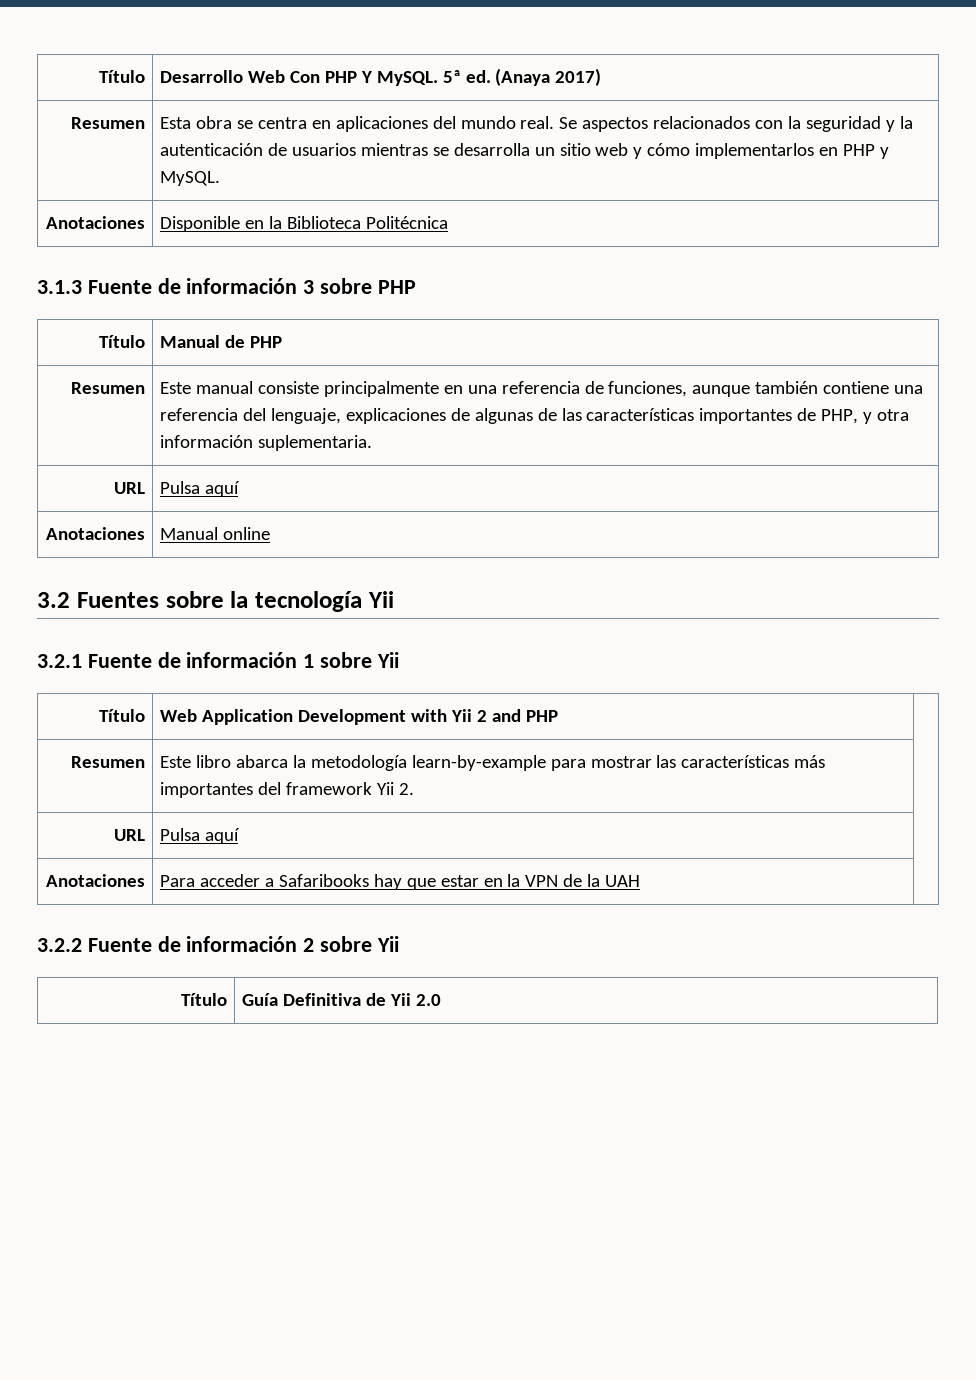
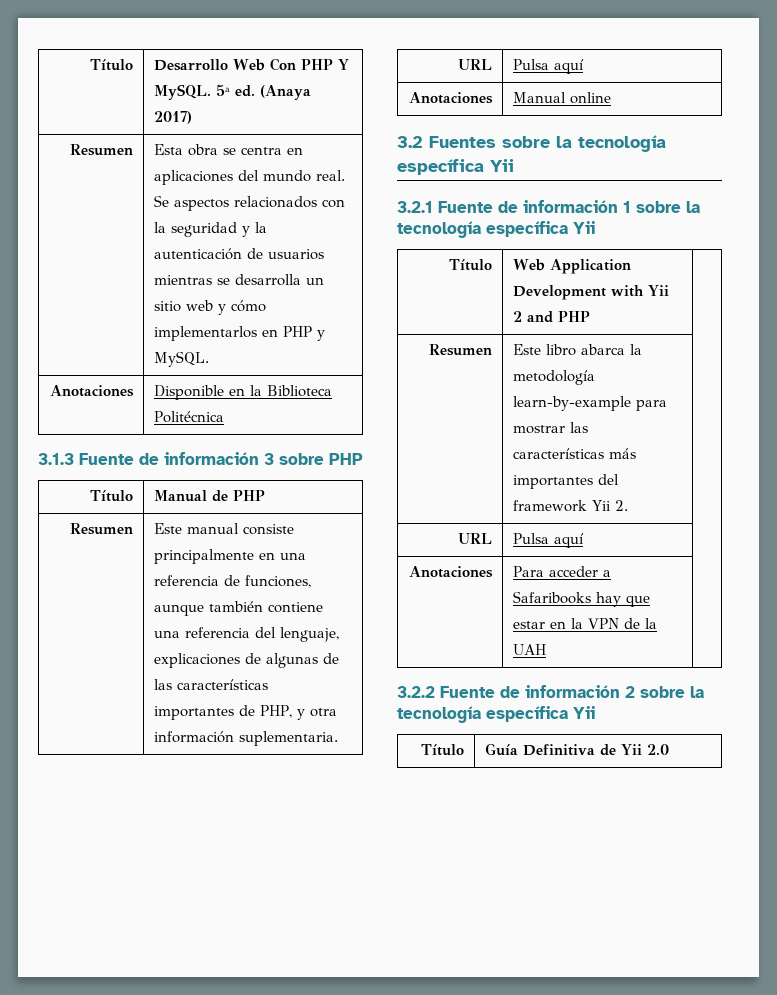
(362, 601) none -> [397,159,484,175] específica
(373, 660) none -> [686,201,700,213] [397,221,568,238] la tecnología específica
(373, 944) none -> [690,686,704,698] [397,706,568,723] la tecnología específica

